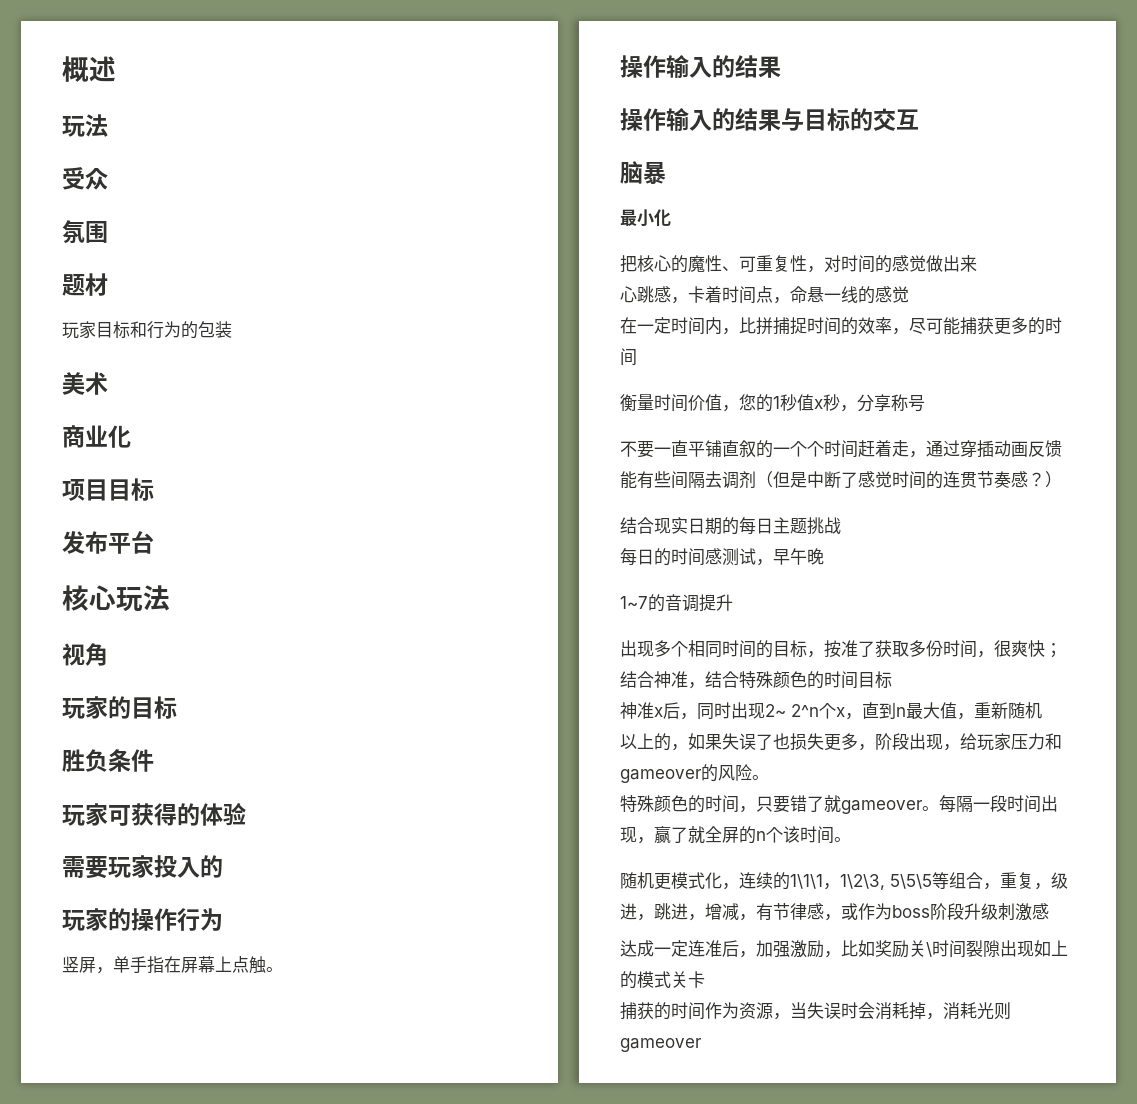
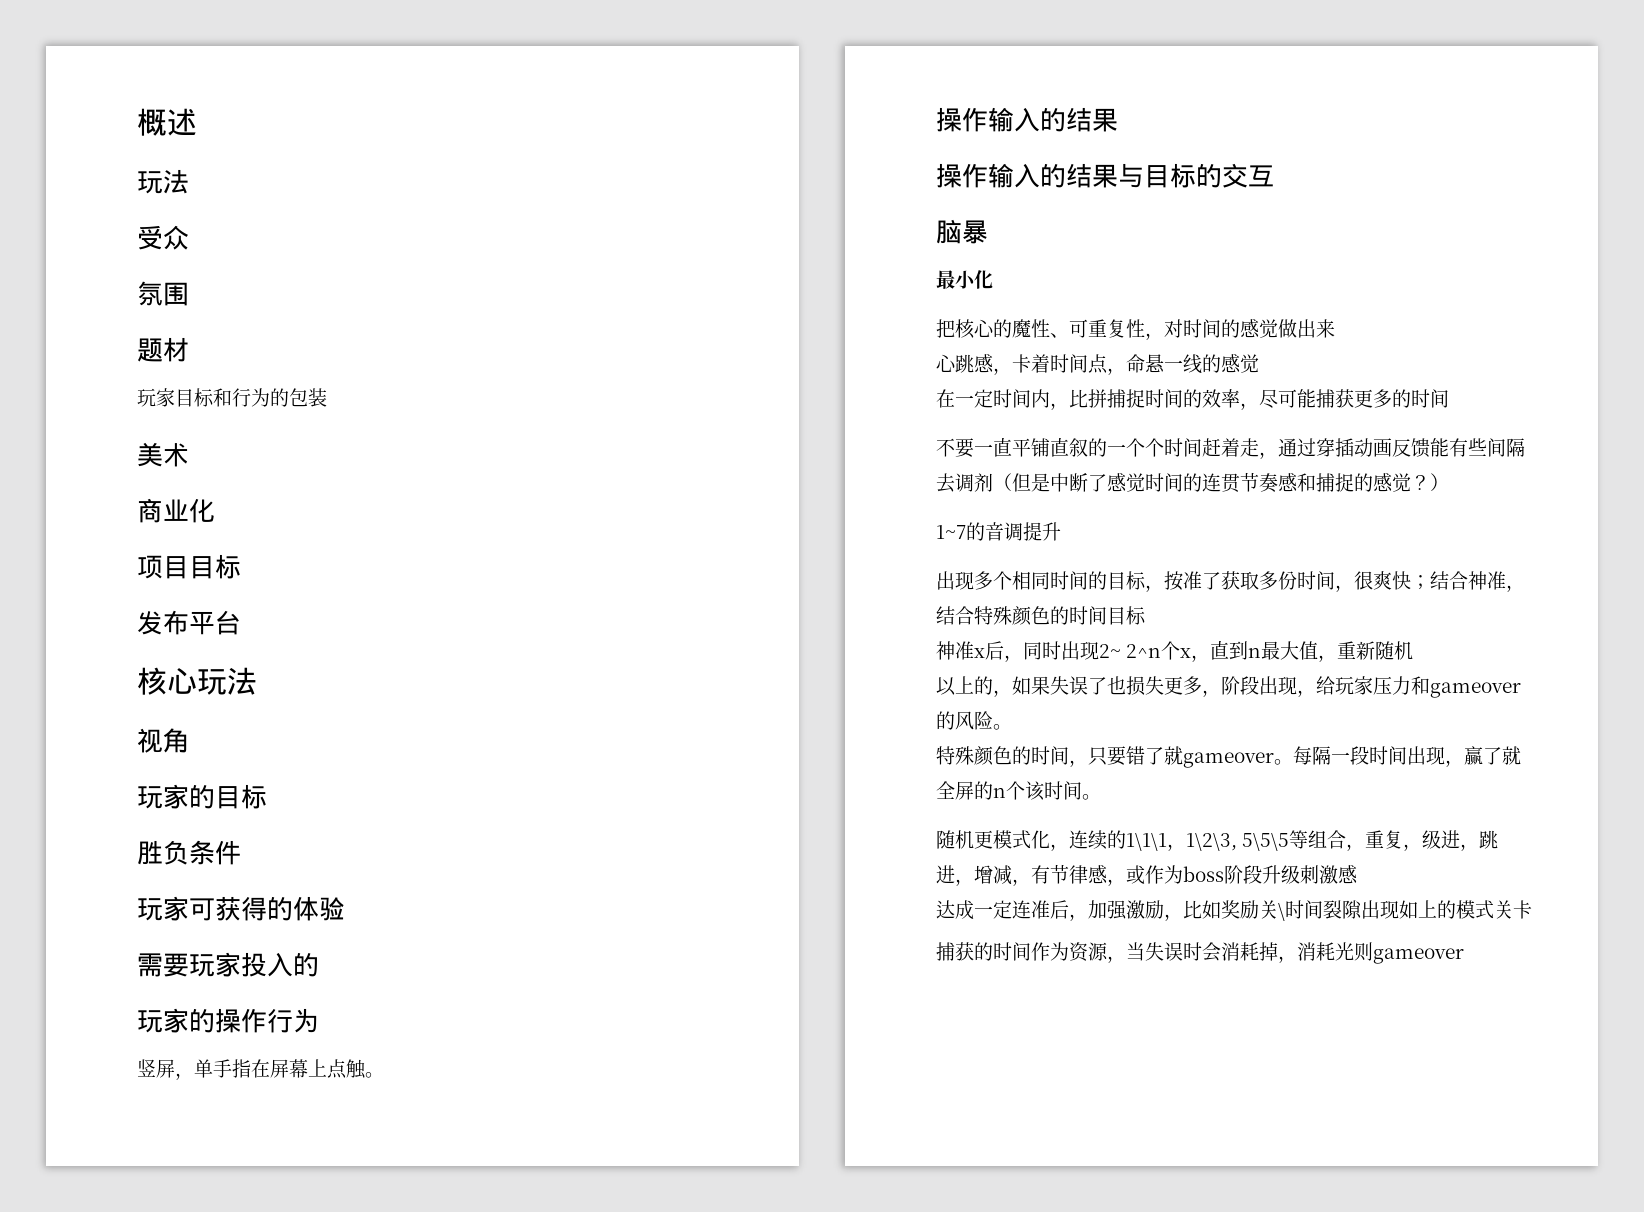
[620,394,925,412] // 衡量时间价值，您的1秒值x秒，分享称号 -> (1449, 398) none
[1028,471,1062,488] [620,517,841,535] [620,548,824,566] ？） // 结合现实日期的每日主题挑战 // 每日的时间感测试，早午晚 -> [1297,473,1449,492] 和捕捉的感觉？）

